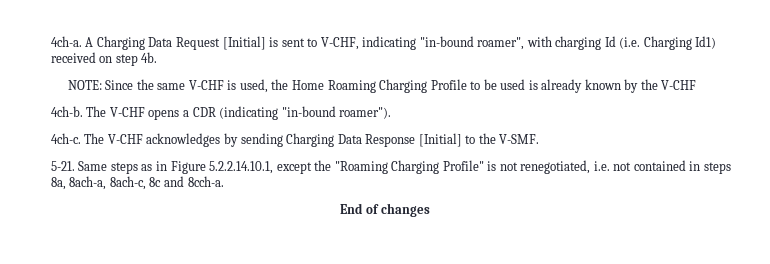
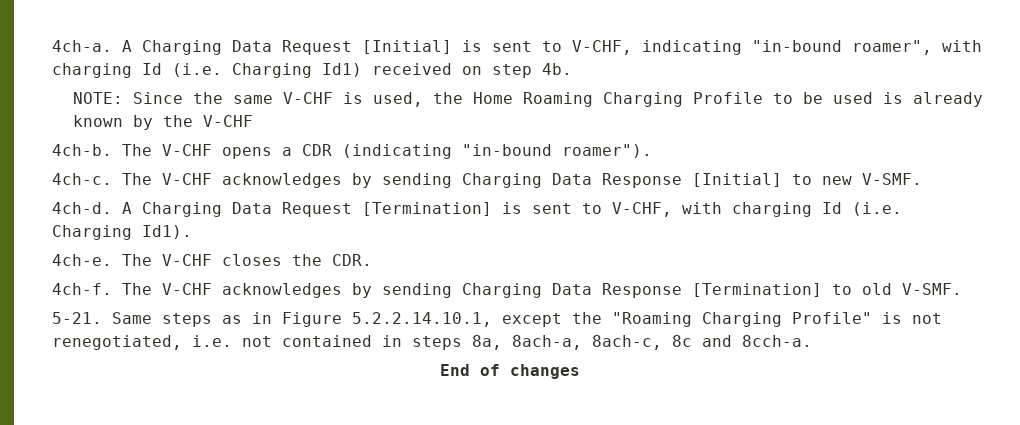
[478,133,496,144] the -> [822,173,923,185] [52,202,903,217] [52,225,193,240] [52,254,373,266] [52,283,893,298] new V-SMF. // 4ch-d. A Charging Data Request [Termination] is sent to V-CHF, with charging Id (i.e. Charging Id1). // 4ch-e. The V-CHF closes the CDR. // 4ch-f. The V-CHF acknowledges by sending Charging Data Response [Termination] to old

